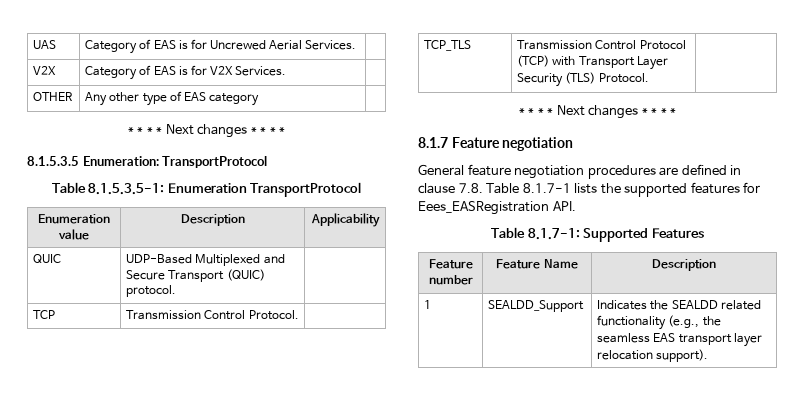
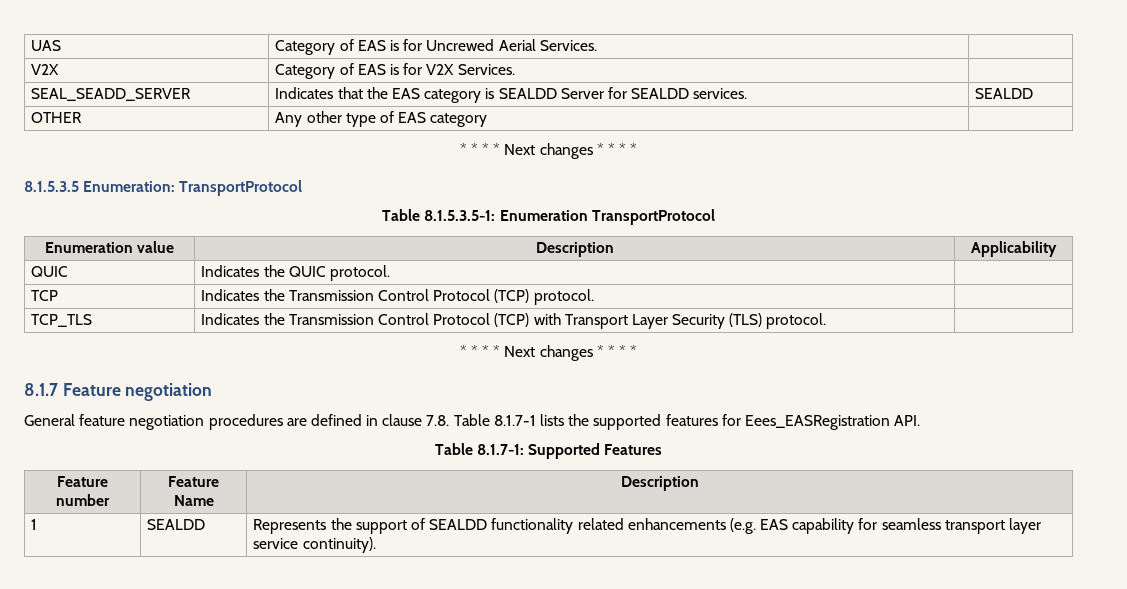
(287, 71) none -> [31,88,192,101] [275,87,748,103] [975,88,1034,99] // SEAL_SEADD_SERVER | Indicates that the EAS category is SEALDD Server for SEALDD services. | SEALDD
[126,254,285,266] [126,269,265,282] [126,285,177,297] [33,310,56,319] [126,310,299,320] UDP-Based Multiplexed and Secure Transport (QUIC) protocol. | // TCP | Transmission Control Protocol. -> [201,265,390,281] [31,290,59,301] [201,289,594,305] Indicates the QUIC protocol. | // TCP | Indicates the Transmission Control Protocol (TCP) protocol.
(472, 45) none -> [201,313,285,325] Indicates the
[598,73,649,83] Protocol. -> [766,313,827,329] protocol.
[488,300,585,312] [597,300,761,310] [597,315,721,330] [597,333,762,347] [597,349,709,362] SEALDD_Support | Indicates the SEALDD related functionality (e.g., the seamless EAS transport layer relocation support). -> [147,519,206,530] [253,518,1042,534] [253,537,376,553] SEALDD | Represents the support of SEALDD functionality related enhancements (e.g. EAS capability for seamless transport layer service continuity).

